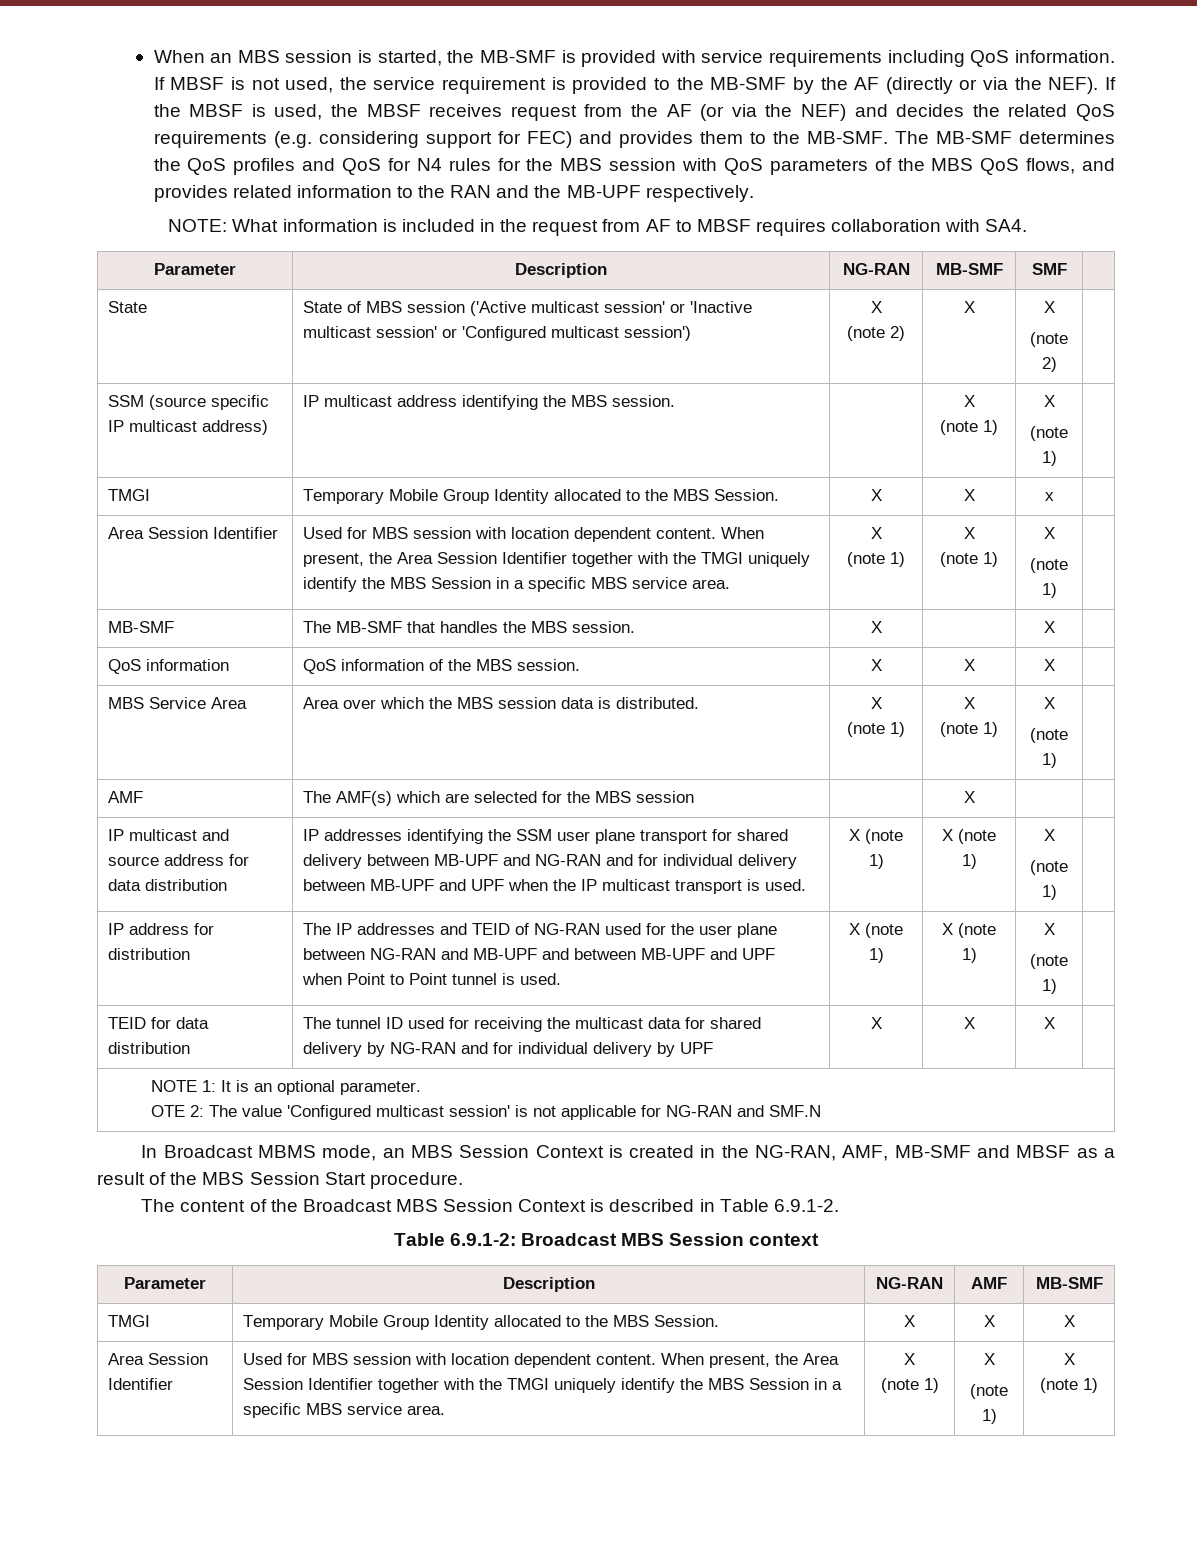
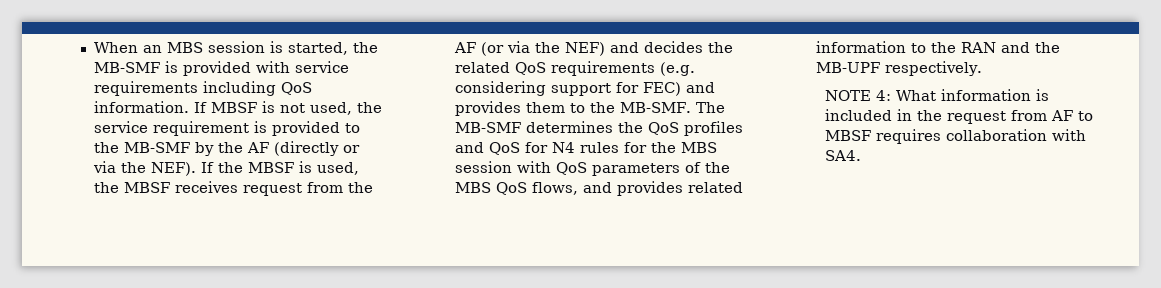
[168,219,228,232] NOTE: -> [824,90,891,101] NOTE 4:
[154,263,236,275] [515,263,607,278] [842,263,910,275] [935,263,1003,275] [1031,263,1067,275] [108,301,148,313] [303,301,753,316] [303,326,692,341] [870,301,882,313] [847,326,905,341] [963,301,975,313] [1043,301,1055,313] [1030,332,1068,347] [1041,357,1057,372] [108,395,270,410] [108,420,269,435] [303,395,676,410] [963,395,975,407] [940,420,998,435] [1043,395,1055,407] [1030,426,1068,441] [1041,451,1057,466] [108,489,151,501] [303,489,780,504] [870,489,882,501] [963,489,975,501] [1044,492,1054,501] [108,527,279,539] [303,527,765,542] [303,552,811,567] [303,577,731,592] [870,527,882,539] [847,552,905,567] [963,527,975,539] [940,552,998,567] [1043,527,1055,539] [1030,558,1068,573] [1041,583,1057,598] [108,621,175,633] [303,621,636,633] [870,621,882,633] [1043,621,1055,633] [108,659,230,674] [303,659,581,674] [870,659,882,671] [963,659,975,671] [1043,659,1055,671] [108,697,248,709] [303,697,700,709] [870,697,882,709] [847,722,905,737] [963,697,975,709] [940,722,998,737] [1043,697,1055,709] [1030,728,1068,743] [1041,753,1057,768] [108,791,144,803] [303,791,695,806] [963,791,975,803] [108,829,230,841] [108,854,250,866] [108,879,228,891] [303,829,789,844] [303,854,798,869] [303,879,807,894] [849,829,903,844] [868,854,884,869] [942,829,996,844] [961,854,977,869] [1043,829,1055,841] [1030,860,1068,875] [1041,885,1057,900] [108,923,215,935] [108,948,191,960] [303,923,778,938] [303,948,776,960] [302,973,562,985] [849,923,903,938] [868,948,884,963] [942,923,996,938] [961,948,977,963] [1043,923,1055,935] [1030,954,1068,969] [1041,979,1057,994] [108,1017,210,1029] [108,1042,191,1054] [303,1017,762,1032] [303,1042,714,1057] [870,1017,882,1029] [963,1017,975,1029] [1043,1017,1055,1029] [151,1080,422,1095] [151,1105,822,1120] [141,1145,1115,1161] [97,1172,463,1189] [141,1199,839,1212] [393,1233,820,1246] [124,1277,206,1289] [502,1277,595,1292] [876,1277,943,1289] [971,1277,1007,1289] [1035,1277,1103,1289] [108,1315,151,1327] [243,1315,720,1330] [904,1315,915,1327] [983,1315,995,1327] [1063,1315,1075,1327] [108,1353,209,1365] [108,1378,174,1390] [243,1353,840,1368] [243,1378,843,1393] [243,1403,446,1418] [904,1353,915,1365] [880,1378,939,1393] [983,1353,995,1365] [970,1384,1008,1399] [981,1409,997,1424] [1063,1353,1075,1365] [1040,1378,1098,1393] // Parameter | Description | NG-RAN | MB-SMF | SMF | // State | State of MBS session ('Active multicast session' or 'Inactive multicast session' or 'Configured multicast session') | X // (note 2) | X | X // (note 2) | // SSM (source specific IP multicast address) | IP multicast address identifying the MBS session. | | X // (note 1) | X // (note 1) | // TMGI | Temporary Mobile Group Identity allocated to the MBS Session. | X | X | x | // Area Session Identifier | Used for MBS session with location dependent content. When present, the Area Session Identifier together with the TMGI uniquely identify the MBS Session in a specific MBS service area. | X // (note 1) | X // (note 1) | X // (note 1) | // MB-SMF | The MB-SMF that handles the MBS session. | X | | X | // QoS information | QoS information of the MBS session. | X | X | X | // MBS Service Area | Area over which the MBS session data is distributed. | X // (note 1) | X // (note 1) | X // (note 1) | // AMF | The AMF(s) which are selected for the MBS session | | X | | // IP multicast and source address for data distribution | IP addresses identifying the SSM user plane transport for shared delivery between MB-UPF and NG-RAN and for individual delivery between MB-UPF and UPF when the IP multicast transport is used. | X (note 1) | X (note 1) | X // (note 1) | // IP address for distribution | The IP addresses and TEID of NG-RAN used for the user plane between NG-RAN and MB-UPF and between MB-UPF and UPF when Point to Point tunnel is used. | X (note 1) | X (note 1) | X // (note 1) | // TEID for data distribution | The tunnel ID used for receiving the multicast data for shared delivery by NG-RAN and for individual delivery by UPF | X | X | X | // NOTE 1: It is an optional parameter. // OTE 2: The value 'Configured multicast session' is not applicable for NG-RAN and SMF.N // In Broadcast MBMS mode, an MBS Session Context is created in the NG-RAN, AMF, MB-SMF and MBSF as a result of the MBS Session Start procedure. // The content of the Broadcast MBS Session Context is described in Table 6.9.1-2. // Table 6.9.1-2: Broadcast MBS Session context // Parameter | Description | NG-RAN | AMF | MB-SMF // TMGI | Temporary Mobile Group Identity allocated to the MBS Session. | X | X | X // Area Session Identifier | Used for MBS session with location dependent content. When present, the Area Session Identifier together with the TMGI uniquely identify the MBS Session in a specific MBS service area. | X // (note 1) | X // (note 1) | X // (note 1) -> (861, 155) none

